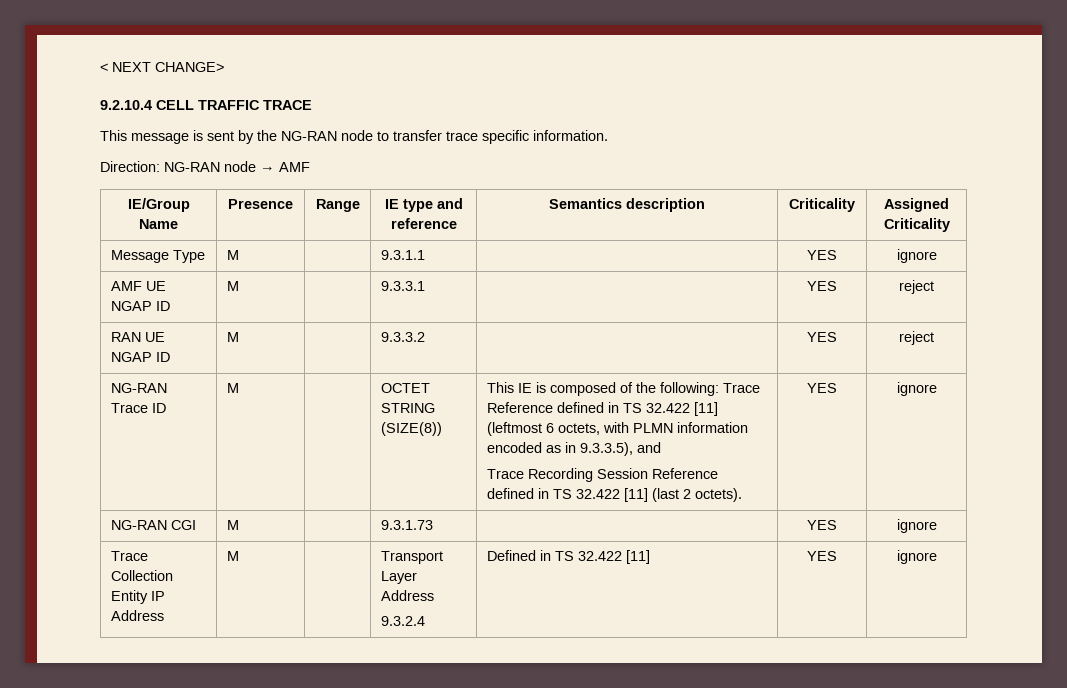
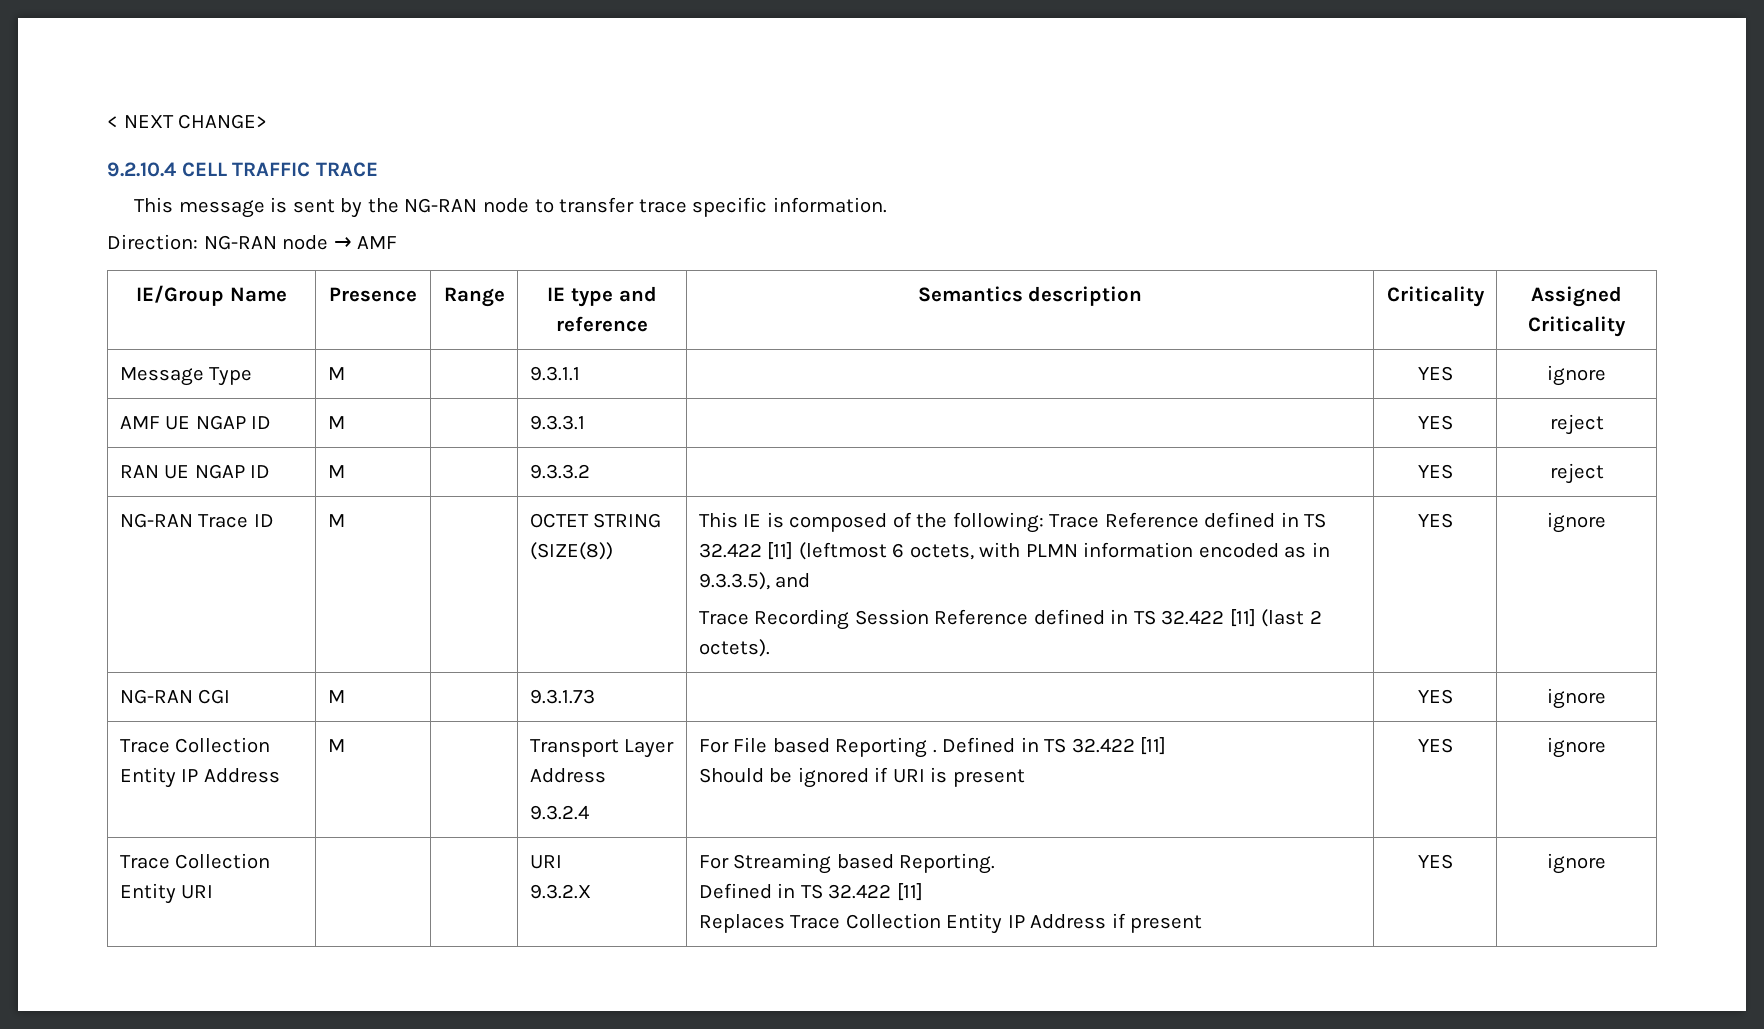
[486,550,650,564] Defined in TS 32.422 [11] -> [698,737,1167,758] [698,767,1025,788] [1417,738,1453,753] [1547,737,1606,758] [119,853,271,869] [119,883,214,904] [529,855,562,869] [529,884,591,899] [698,853,996,874] [698,883,923,901] [698,913,1203,934] For File based Reporting . Defined in TS 32.422 [11] // Should be ignored if URI is present | YES | ignore // Trace Collection Entity URI | | | URI // 9.3.2.X | For Streaming based Reporting. // Defined in TS 32.422 [11] // Replaces Trace Collection Entity IP Address if present

